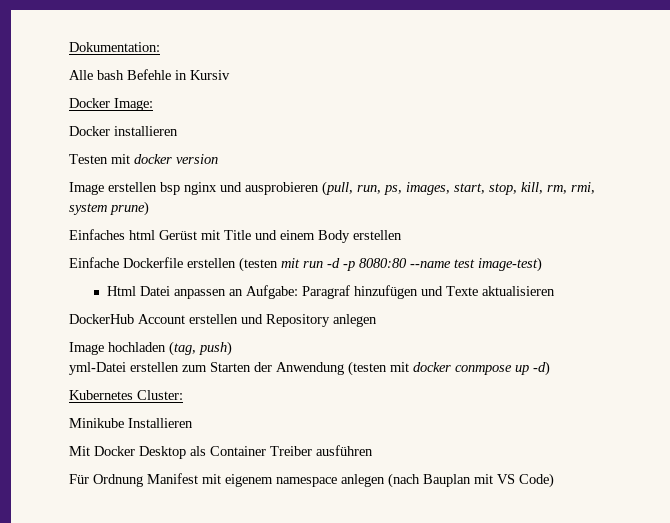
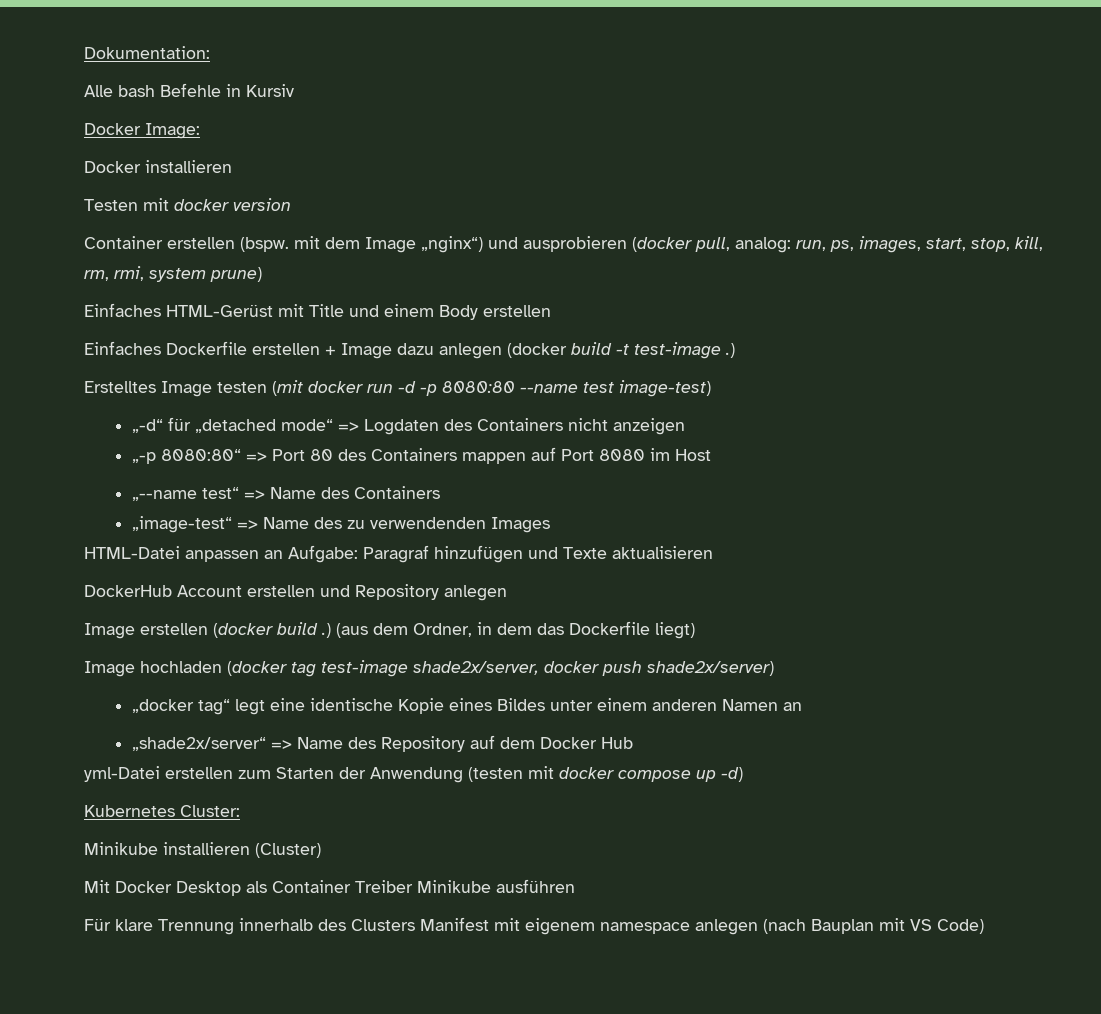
[69,181,353,196] Image erstellen bsp nginx und ausprobieren (pull, -> [84,236,791,253] Container erstellen (bspw. mit dem Image „nginx“) und ausprobieren (docker pull, analog:
[129,230,197,240] html Gerüst -> [166,304,273,317] HTML-Gerüst
[69,257,119,268] Einfache -> [84,341,161,355] Einfaches
[239,257,300,272] (testen mit -> [325,342,735,359] [84,380,363,397] + Image dazu anlegen (docker build -t test-image .) // Erstelltes Image testen (mit docker
[107,286,171,296] Html Datei -> [132,417,686,435] [132,447,712,464] [132,486,441,501] [132,516,551,533] [84,546,180,559] „-d“ für „detached mode“ => Logdaten des Containers nicht anzeigen // „-p 8080:80“ => Port 80 des Containers mappen auf Port 8080 im Host // „--name test“ => Name des Containers // „image-test“ => Name des zu verwendenden Images // HTML-Datei
[108,341,232,356] hochladen (tag, push) -> [140,621,695,639] [84,660,774,677] [132,698,803,715] [132,735,634,752] erstellen (docker build .) (aus dem Ordner, in dem das Dockerfile liegt) // Image hochladen (docker tag test-image shade2x/server, docker push shade2x/server) // „docker tag“ legt eine identische Kopie eines Bildes unter einem anderen Namen an // „shade2x/server“ => Name des Repository auf dem Docker Hub
[455,365,512,375] conmpose -> [618,770,691,782] compose
[128,418,193,428] Installieren -> [163,842,321,858] installieren (Cluster)
(312, 451) none -> [417,880,491,893] Minikube
[93,474,143,487] Ordnung -> [115,918,415,935] klare Trennung innerhalb des Clusters

